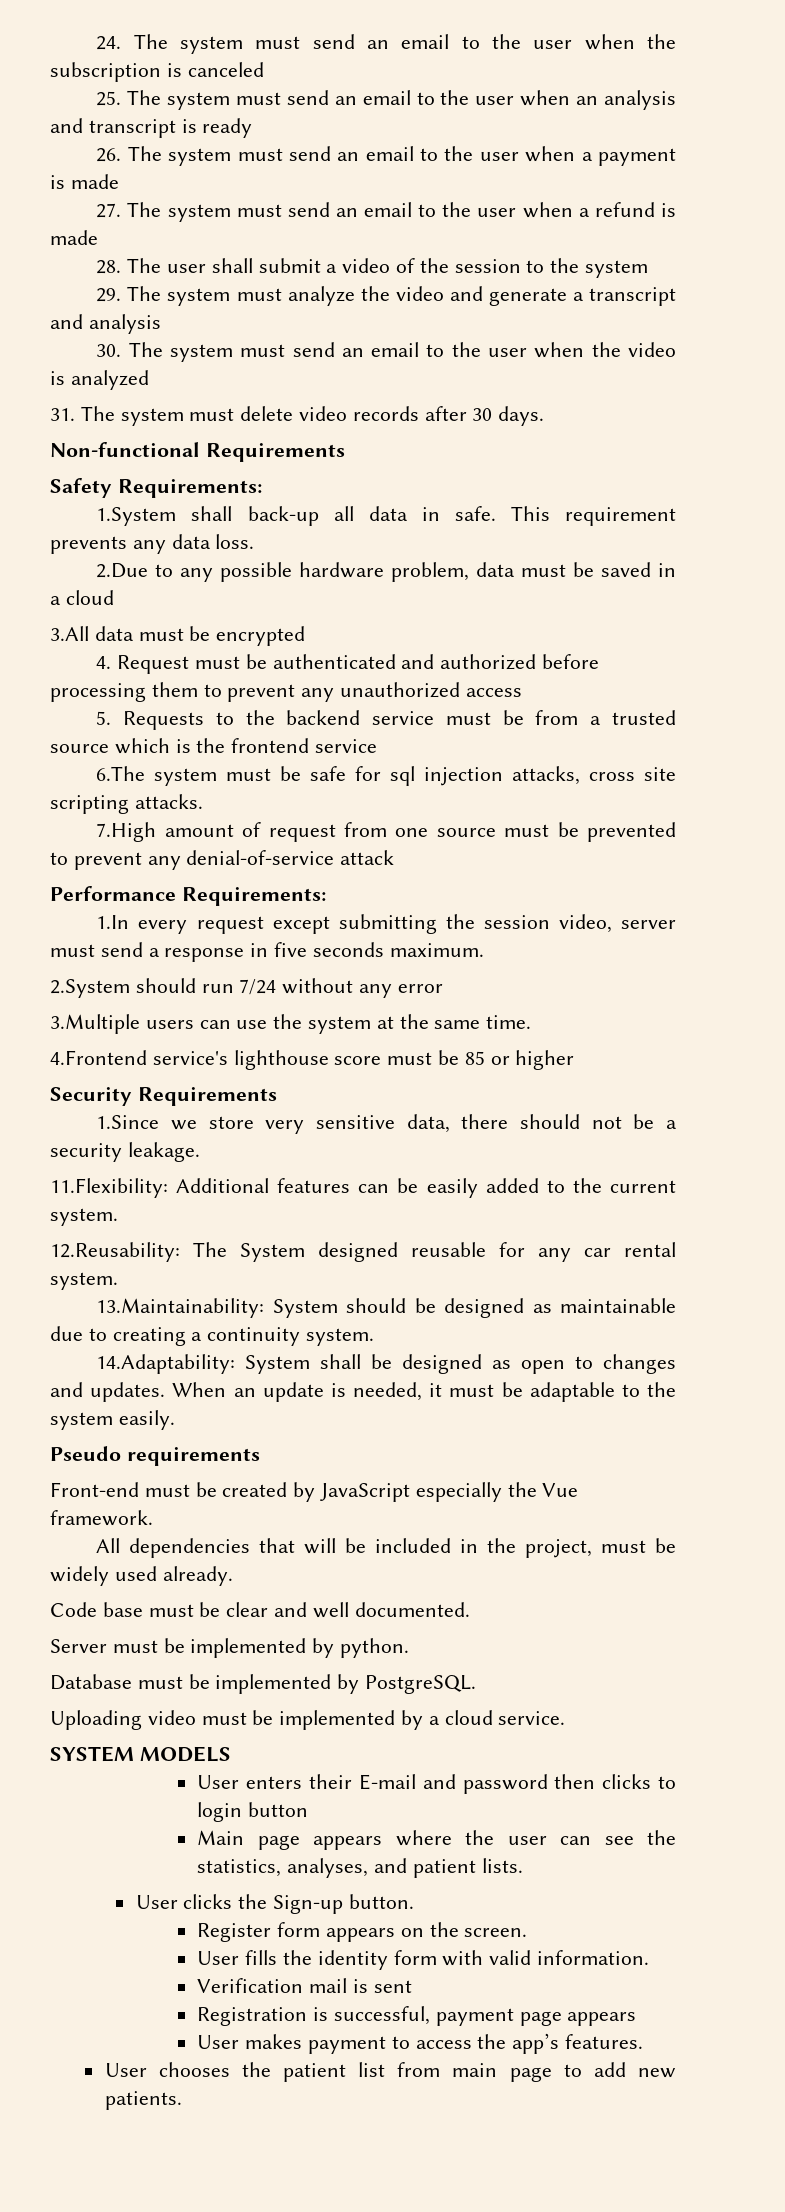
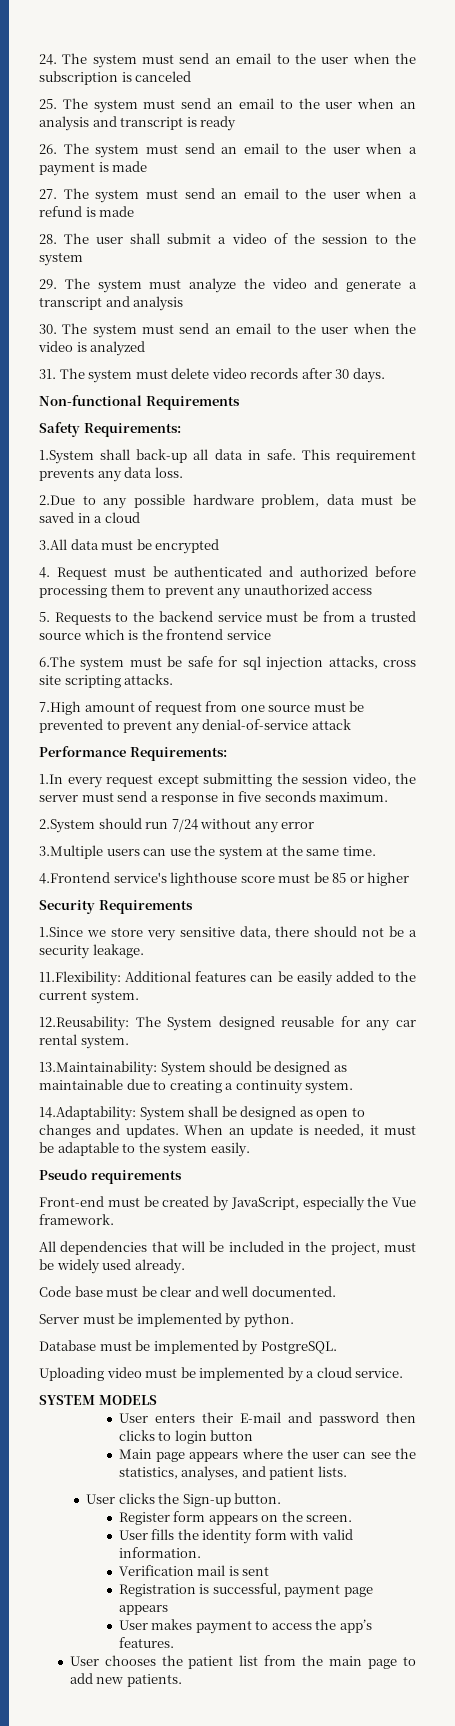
(612, 923) none -> [395,773,416,784] the
[320,1483,411,1502] JavaScript -> [230,1197,299,1210] JavaScript,
(441, 2069) none -> [302,1655,324,1666] the

